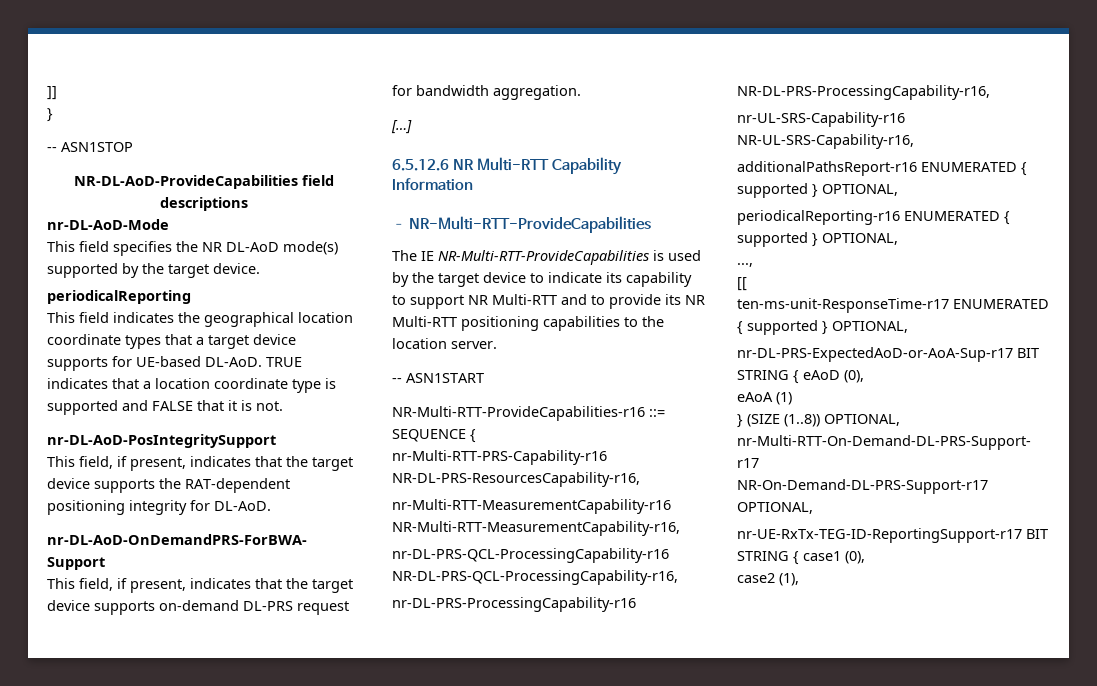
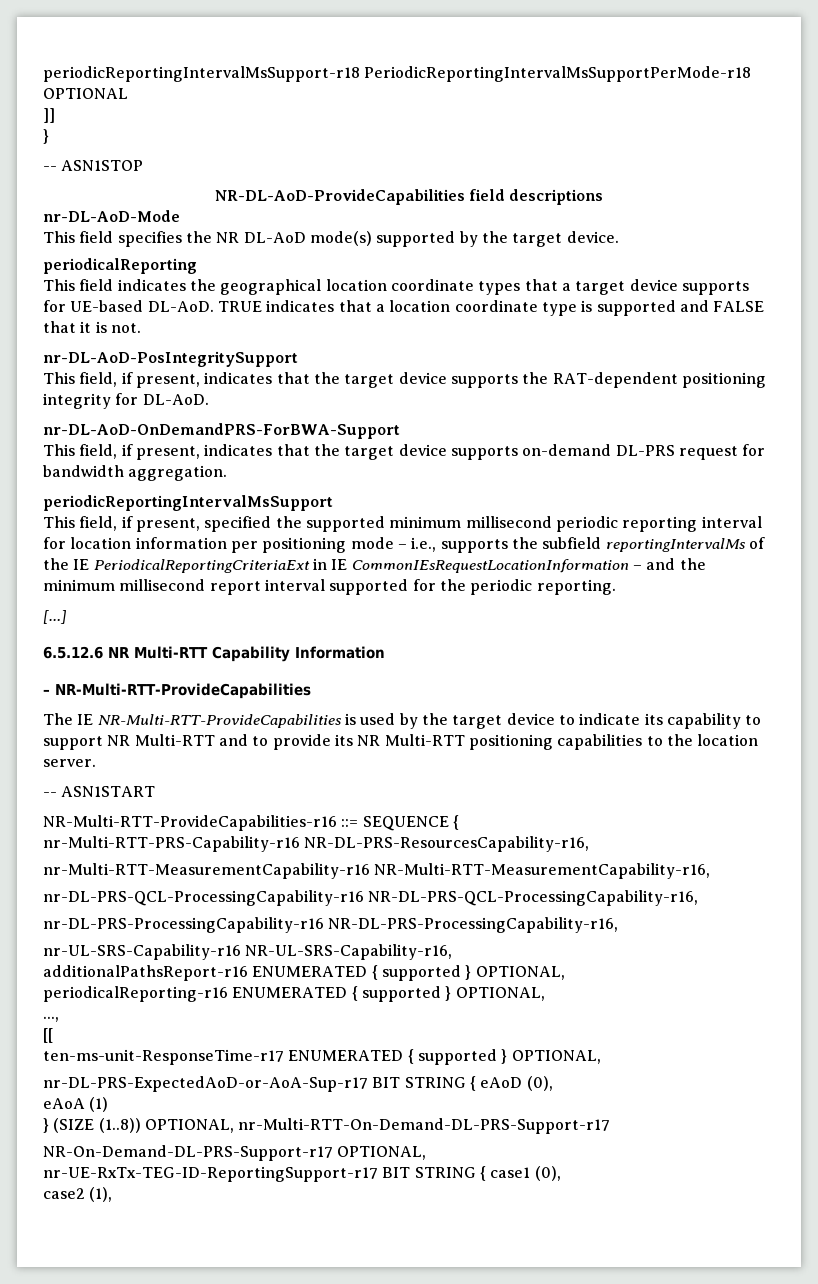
(47, 93) none -> [43,66,752,82] [43,88,128,99] periodicReportingIntervalMsSupport-r18 PeriodicReportingIntervalMsSupportPerMode-r18 OPTIONAL //
(581, 92) none -> [43,495,333,511] [43,516,762,532] [43,537,765,553] [43,558,706,573] [43,579,616,595] // periodicReportingIntervalMsSupport // This field, if present, specified the supported minimum millisecond periodic reporting interval for location information per positioning mode – i.e., supports the subfield reportingIntervalMs of the IE PeriodicalReportingCriteriaExt in IE CommonIEsRequestLocationInformation – and the minimum millisecond report interval supported for the periodic reporting.

